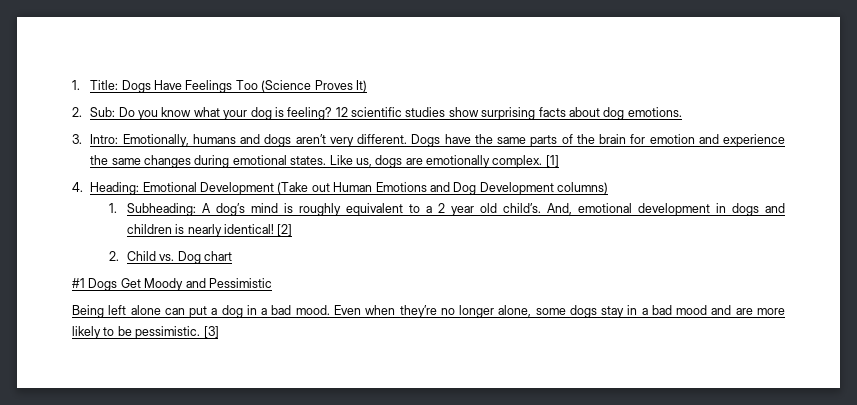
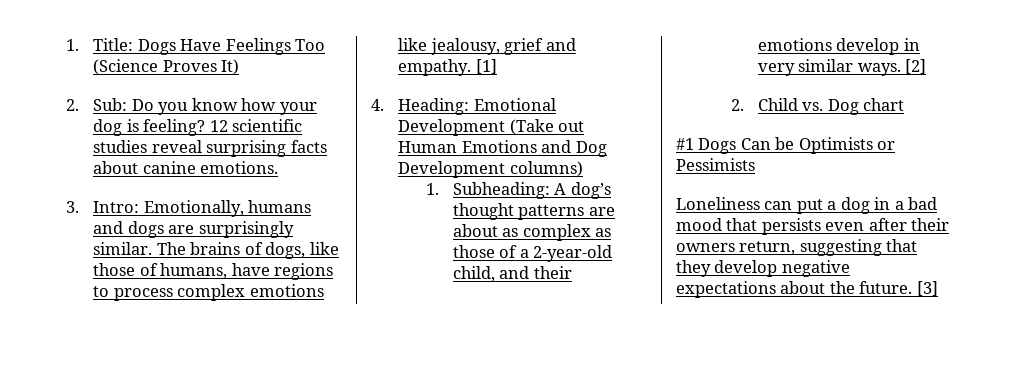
[193,107,220,117] what -> [241,98,277,111] how
[448,107,479,117] show -> [151,140,202,153] reveal
[603,107,625,120] dog -> [142,161,196,174] canine
[295,134,785,147] [90,155,543,168] aren’t very different. Dogs have the same parts of the brain for emotion and experience the same changes during emotional states. Like us, dogs are emotionally complex. -> [168,221,294,238] [93,242,339,259] [93,263,334,280] [93,284,324,301] [398,38,576,55] [398,59,472,76] are surprisingly similar. The brains of dogs, like those of humans, have regions to process complex emotions like jealousy, grief and empathy.
[250,203,785,216] [126,224,274,237] mind is roughly equivalent to a 2 year old child’s. And, emotional development in dogs and children is nearly identical! -> [452,203,615,220] [452,224,612,241] [452,245,613,262] [452,266,572,282] [757,38,920,55] [757,59,901,76] thought patterns are about as complex as those of a 2-year-old child, and their emotions develop in very similar ways.
[120,278,272,291] [72,305,161,318] Get Moody and Pessimistic // Being left alone -> [740,137,896,154] [676,158,755,171] [676,197,760,210] Can be Optimists or Pessimists // Loneliness
[295,305,785,318] [72,326,201,339] mood. Even when they’re no longer alone, some dogs stay in a bad mood and are more likely to be pessimistic. -> [676,218,950,235] [676,239,918,256] [676,260,850,277] [676,281,913,298] mood that persists even after their owners return, suggesting that they develop negative expectations about the future.

